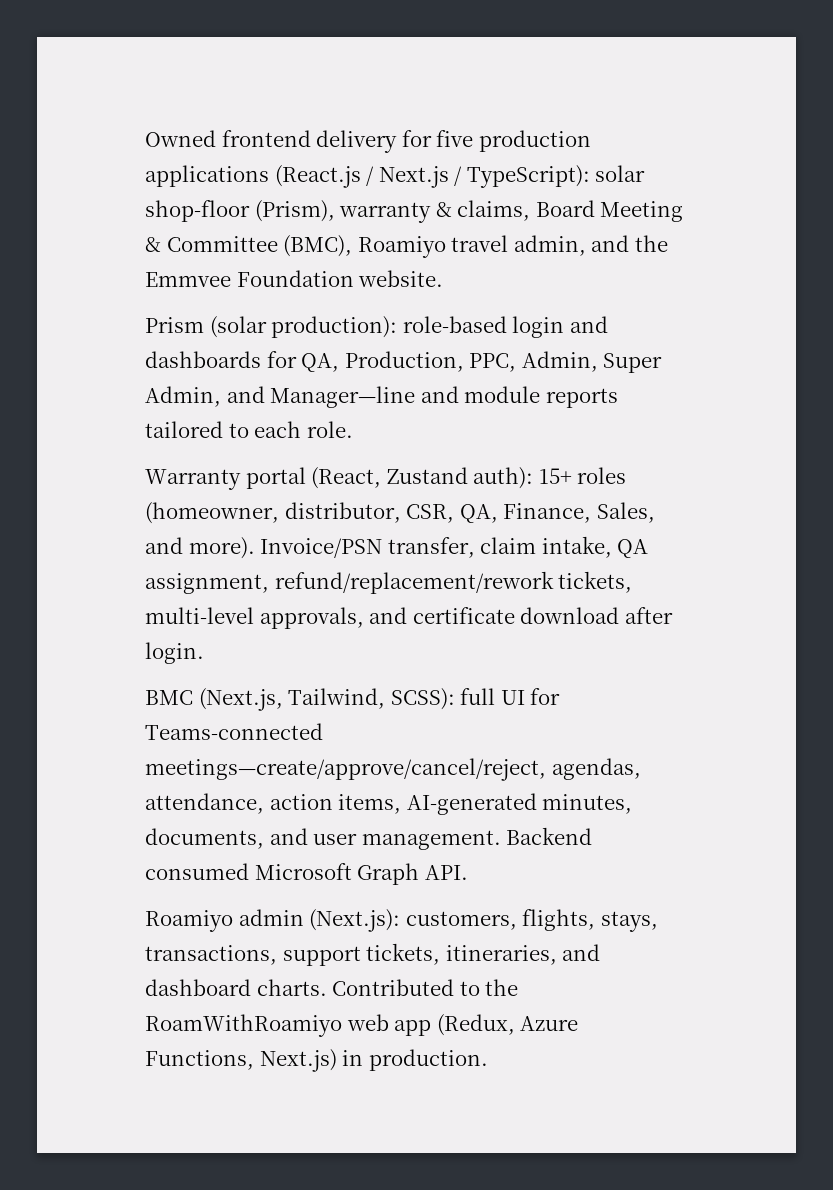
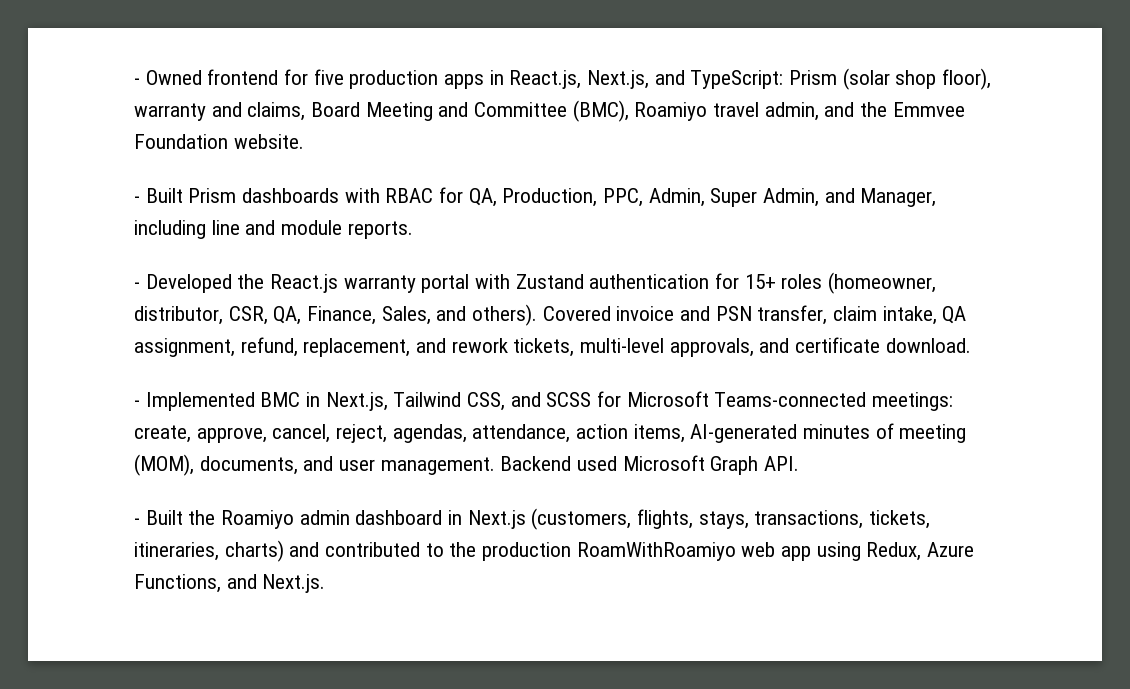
(145, 138) none -> [134,78,140,85] -
[316,130,398,153] delivery -> (279, 77) none
[145,165,646,188] [145,200,452,223] applications (React.js / Next.js / TypeScript): solar shop-floor (Prism), warranty & -> [444,68,992,90] [134,102,242,121] apps in React.js, Next.js, and TypeScript: Prism (solar shop floor), warranty and
[145,237,161,252] & -> [438,102,469,117] and
[145,316,608,338] [145,351,261,368] Prism (solar production): role-based login and dashboards -> [134,188,434,203] - Built Prism dashboards with RBAC
[270,386,618,408] [145,421,353,438] [145,467,534,490] Manager—line and module reports tailored to each role. // Warranty portal (React, Zustand auth): -> [860,188,937,207] [134,220,413,239] [134,273,740,293] Manager, including line and module reports. // - Developed the React.js warranty portal with Zustand authentication for
[188,537,383,559] more). Invoice/PSN -> [472,304,752,326] others). Covered invoice and PSN
[274,571,554,594] refund/replacement/rework -> [240,337,508,357] refund, replacement, and rework
[520,607,673,624] [145,642,204,664] [145,688,561,711] [145,723,323,740] [145,758,546,781] download after login. // BMC (Next.js, Tailwind, SCSS): full UI for Teams-connected meetings—create/approve/cancel/reject, -> [885,338,971,353] [134,391,954,411] [134,424,388,443] download. // - Implemented BMC in Next.js, Tailwind CSS, and SCSS for Microsoft Teams-connected meetings: create, approve, cancel, reject,
[542,794,633,814] minutes, -> [803,423,967,443] [134,454,194,476] minutes of meeting (MOM),
[145,863,249,880] consumed -> [577,456,618,471] used
[145,909,517,932] Roamiyo admin (Next.js): customers, -> [134,508,632,530] - Built the Roamiyo admin dashboard in Next.js (customers,
[282,946,361,966] support -> (864, 519) none
[562,944,601,961] [145,979,455,996] and dashboard charts. Contributed -> [224,540,421,562] charts) and contributed
(519, 987) none -> [482,542,572,561] production
[436,1014,579,1036] [145,1049,488,1072] (Redux, Azure Functions, Next.js) in production. -> [816,542,975,561] [134,574,326,593] using Redux, Azure Functions, and Next.js.

